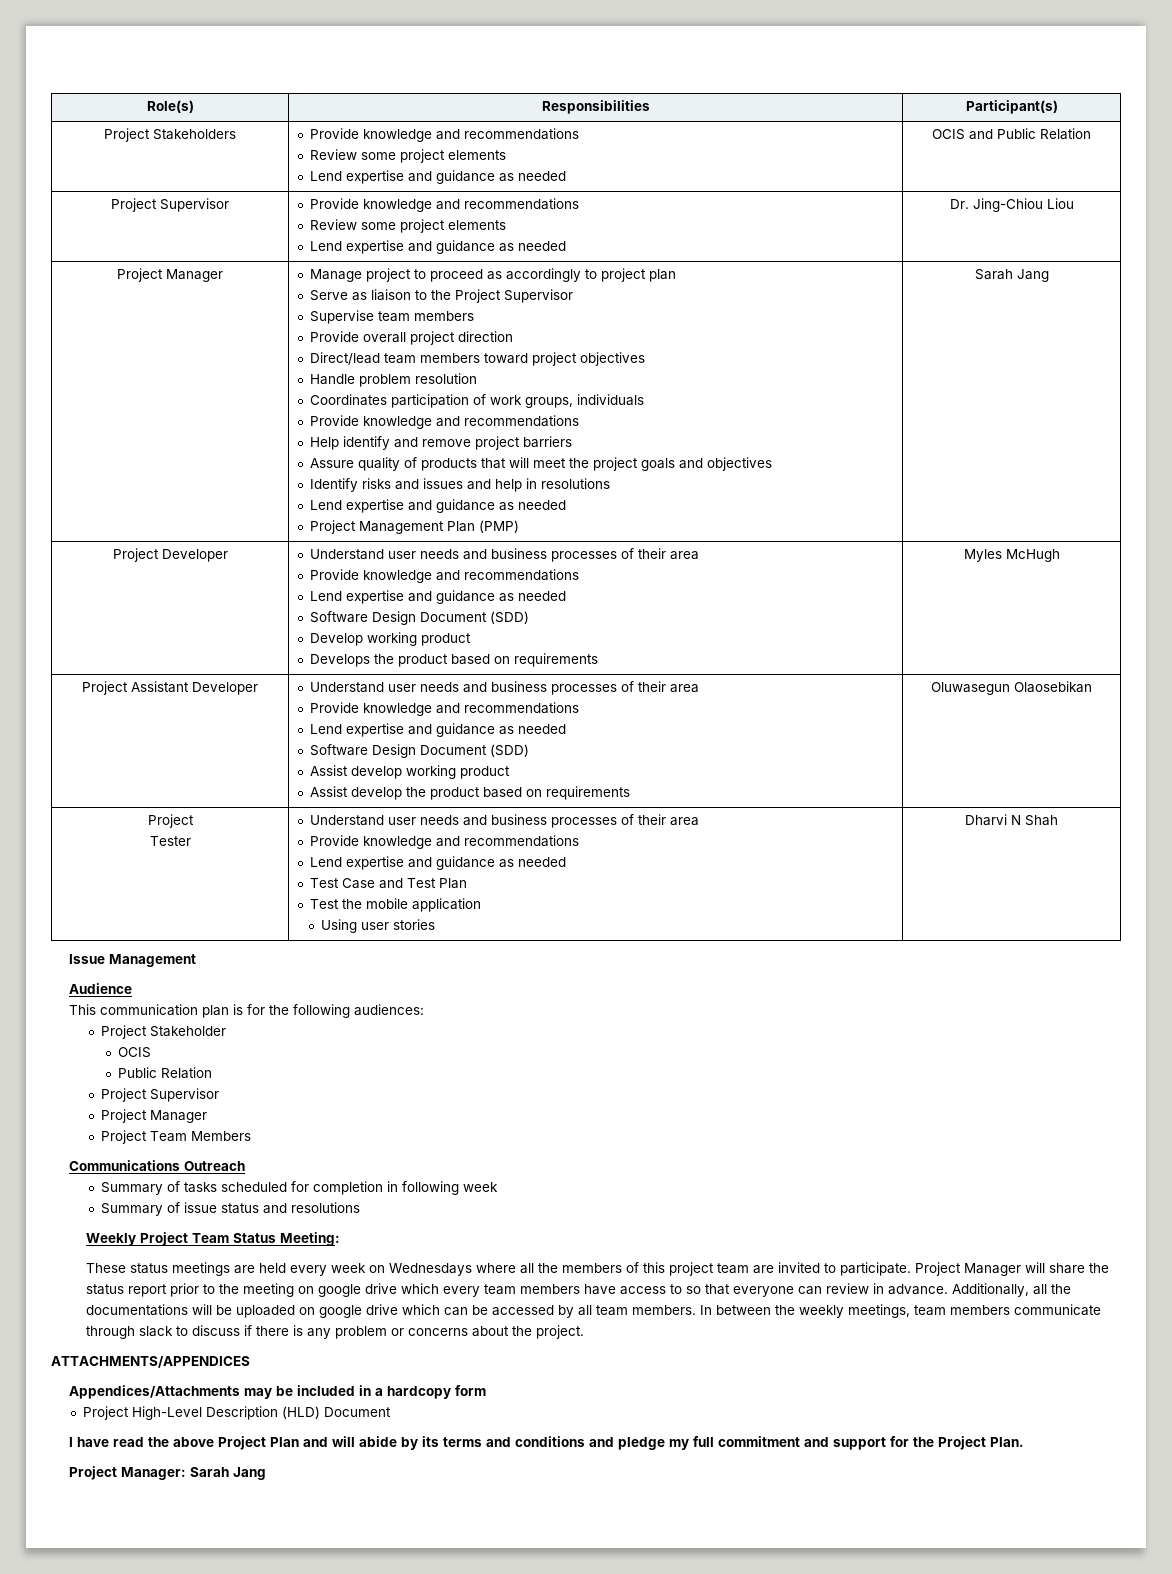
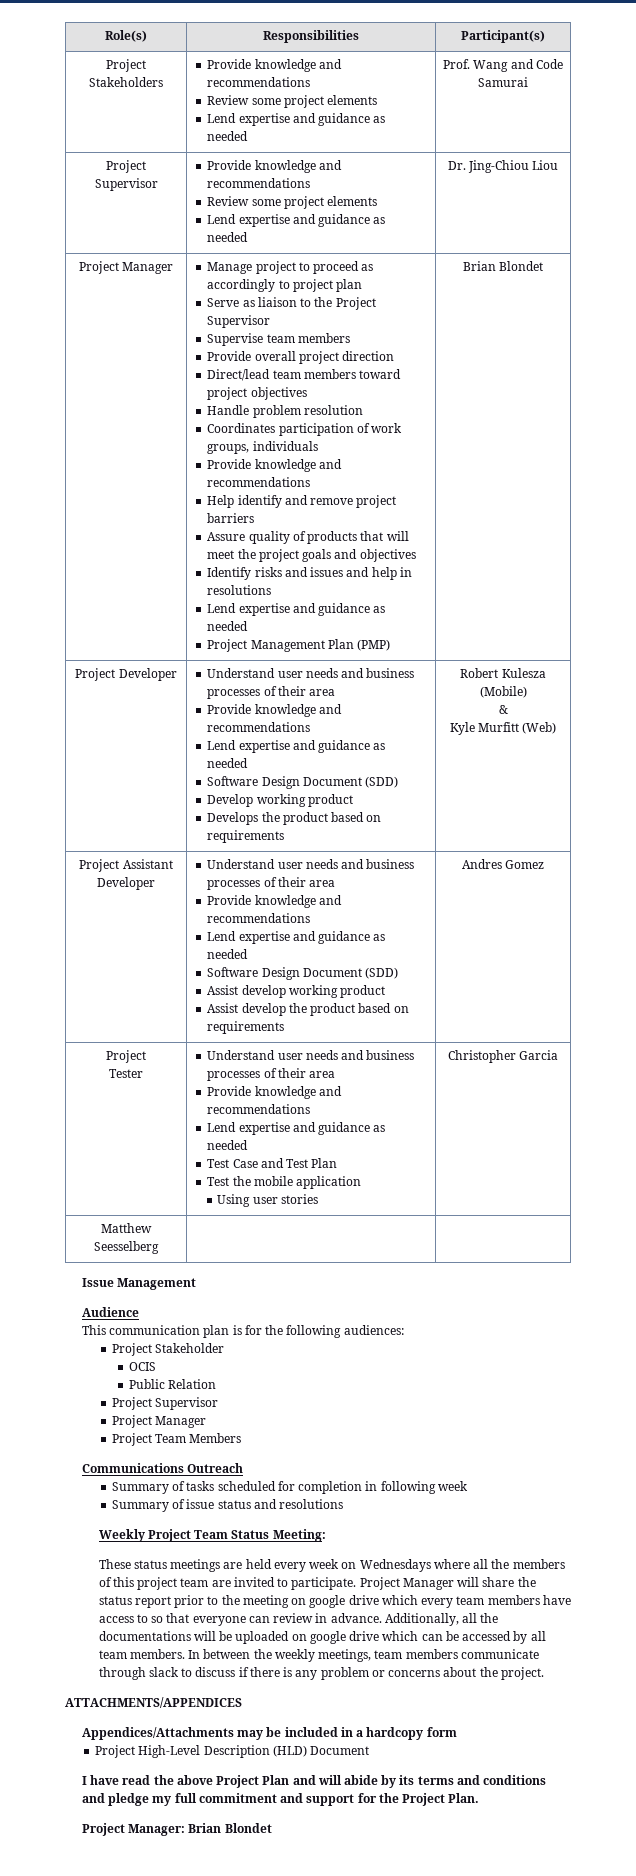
[932,128,1091,140] OCIS and Public Relation -> [443,59,563,72] [478,77,528,87] Prof. Wang and Code Samurai
[974,269,1049,282] Sarah Jang -> [462,261,544,271] Brian Blondet
[963,549,1060,562] Myles McHugh -> [460,668,546,678] [479,686,527,698] [498,705,508,714] [449,722,557,735] Robert Kulesza (Mobile) // & // Kyle Murfitt (Web)
[931,681,1092,695] Oluwasegun Olaosebikan -> [461,859,545,869] Andres Gomez
[965,814,1058,826] Dharvi N Shah -> [447,1050,559,1063] [101,1223,152,1233] [94,1241,159,1254] Christopher Garcia // Matthew Seesselberg | |
[189,1467,266,1480] Sarah Jang -> [188,1823,272,1833] Brian Blondet

